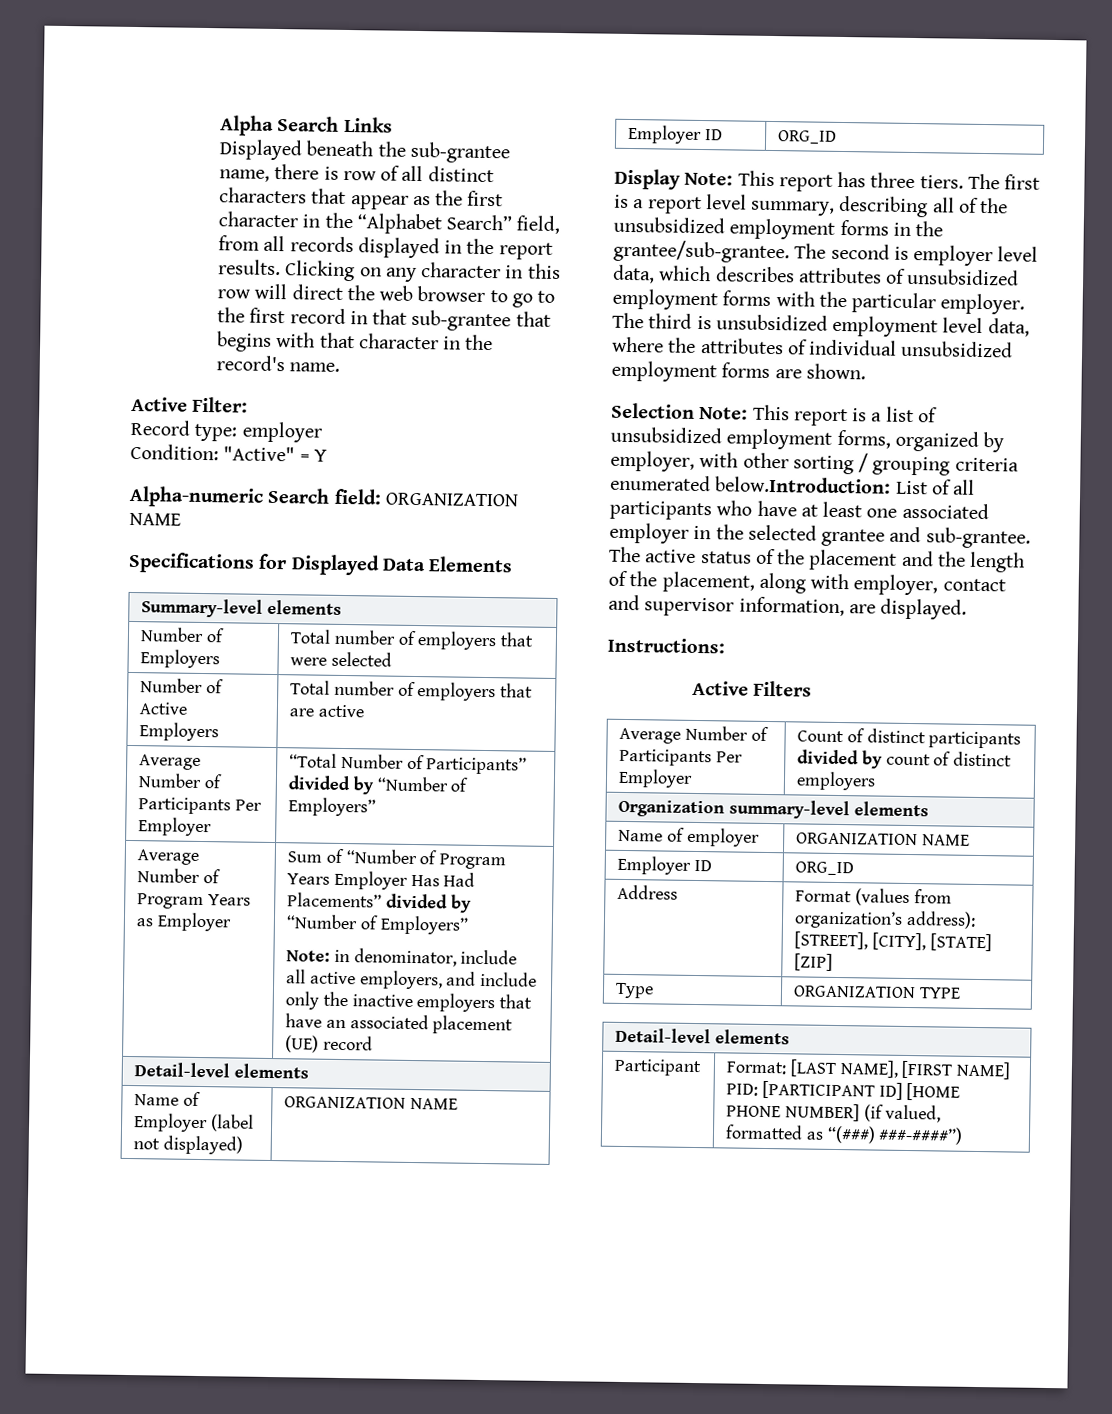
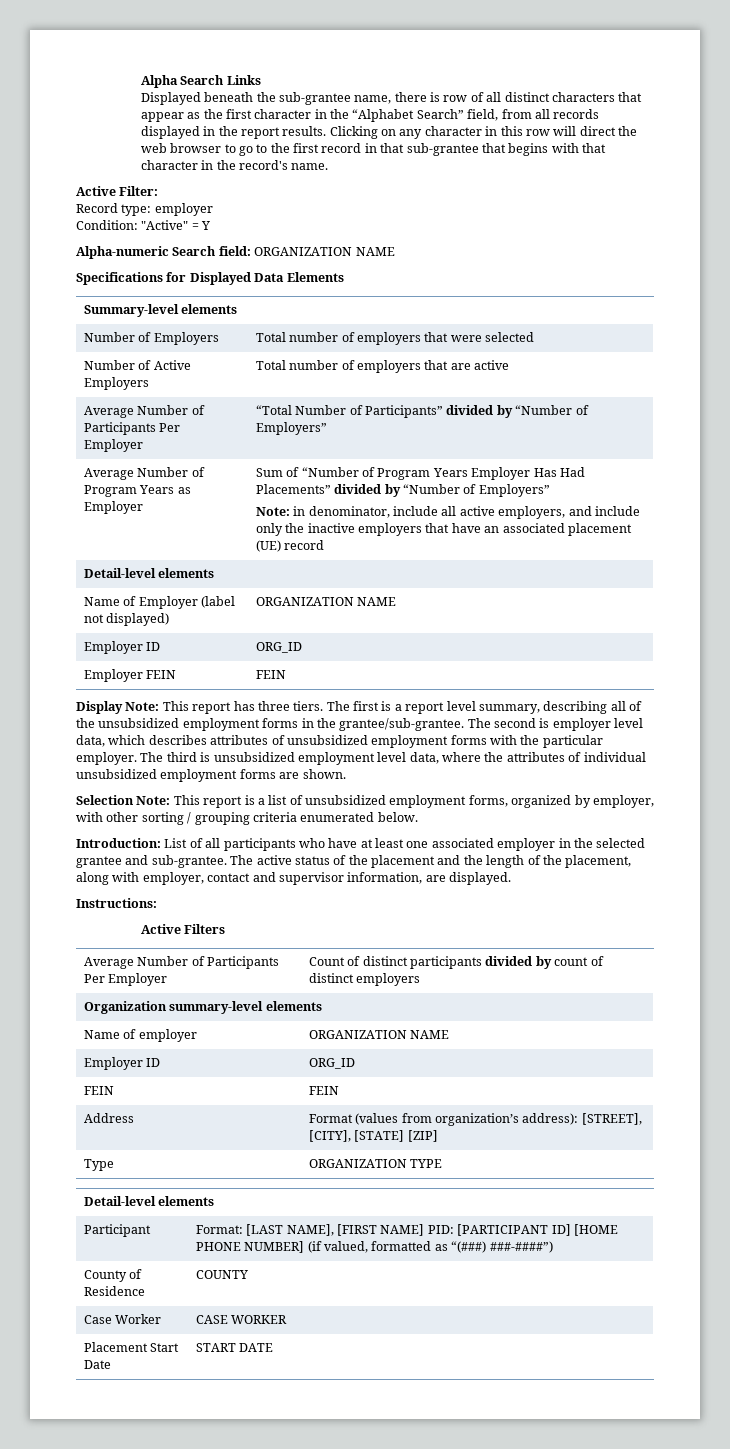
(838, 137) none -> [83,669,177,682] [255,670,286,679] // Employer FEIN | FEIN
[715,476,892,494] below.Introduction: -> [377,812,418,822] [76,838,161,848] below. // Introduction:
(855, 868) none -> [83,1086,114,1095] [308,1086,339,1095] // FEIN | FEIN
(964, 1135) none -> [83,1269,143,1282] [83,1286,145,1296] [195,1270,248,1279] [83,1314,162,1324] [195,1315,288,1324] [83,1342,180,1352] [83,1360,111,1369] [195,1343,274,1352] // County of Residence | COUNTY // Case Worker | CASE WORKER // Placement Start Date | START DATE

